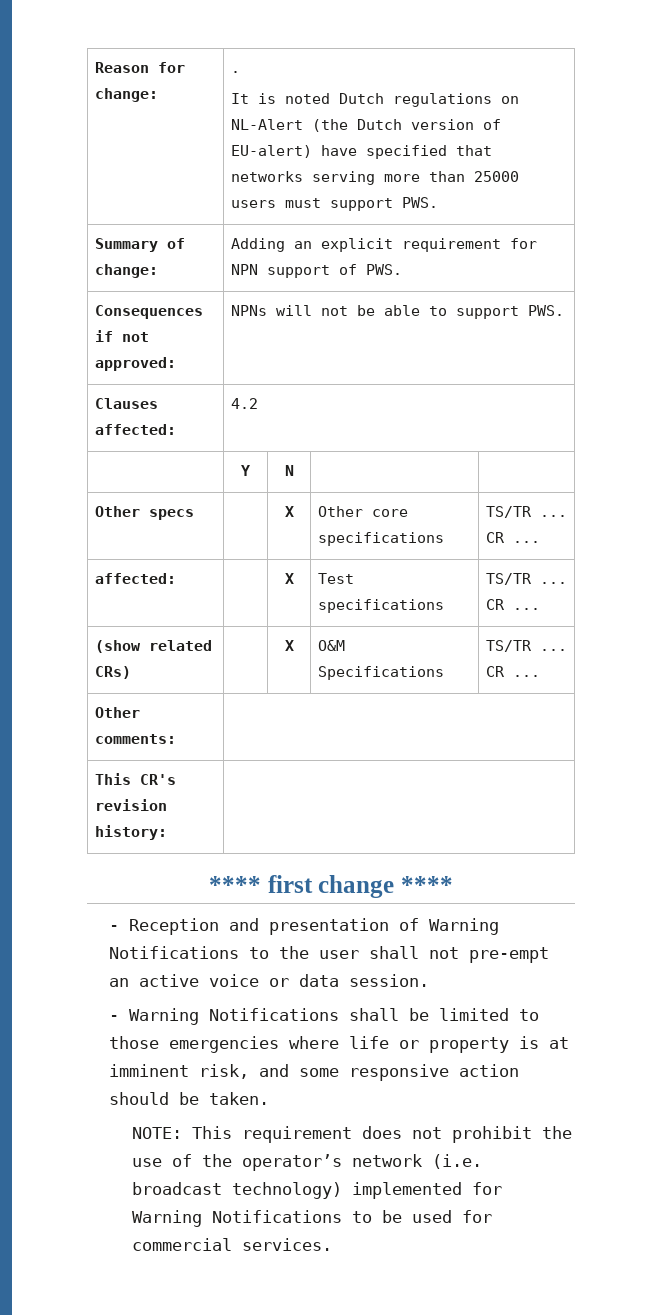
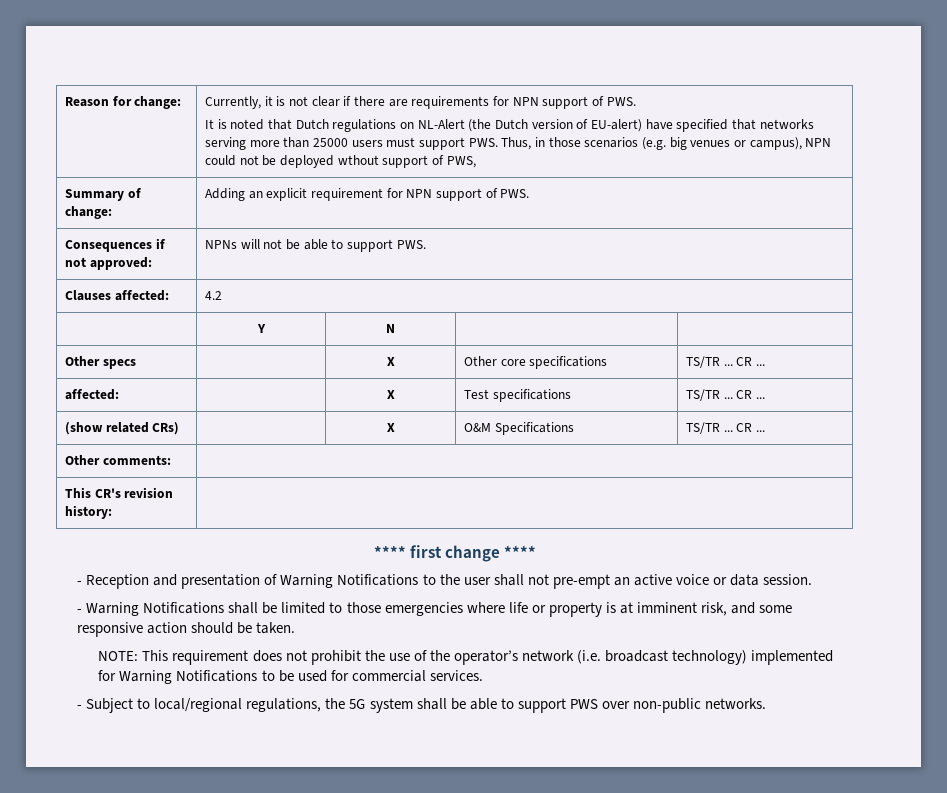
[230,71,240,73] . -> [205,96,636,109] Currently, it is not clear if there are requirements for NPN support of PWS.
(330, 98) none -> [268,119,293,130] that
(438, 202) none -> [501,137,832,150] [205,155,476,168] Thus, in those scenarios (e.g. big venues or campus), NPN could not be deployed wthout support of PWS,
(332, 1244) none -> [77,698,766,713] // - Subject to local/regional regulations, the 5G system shall be able to support PWS over non-public networks.

